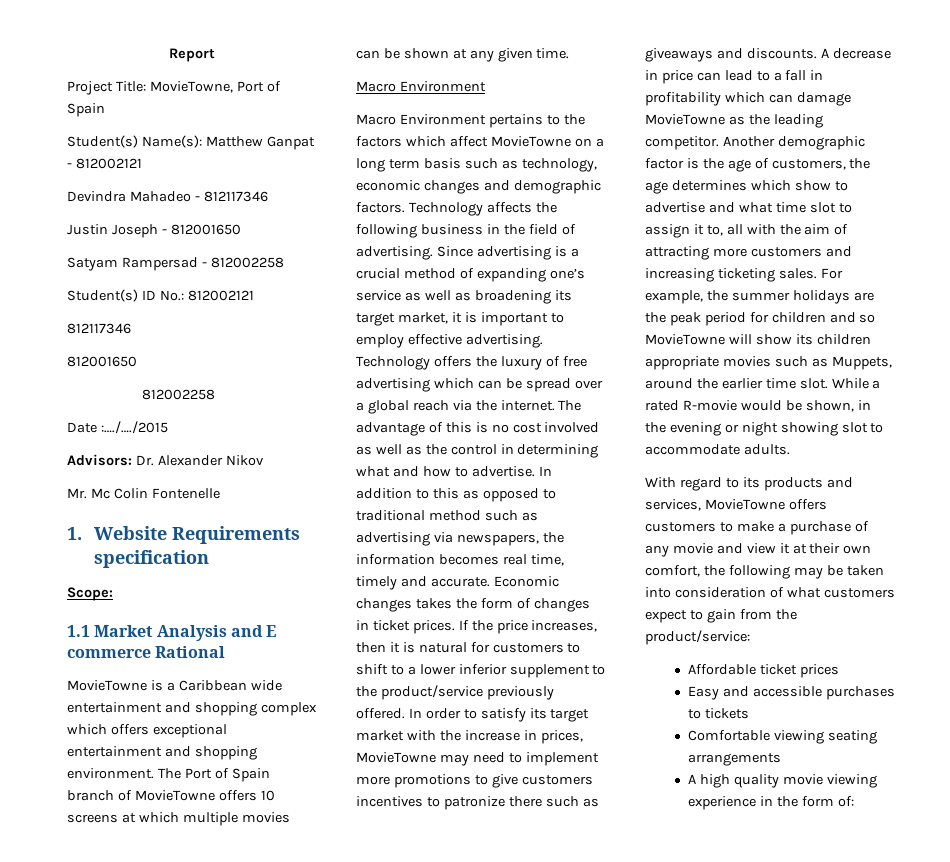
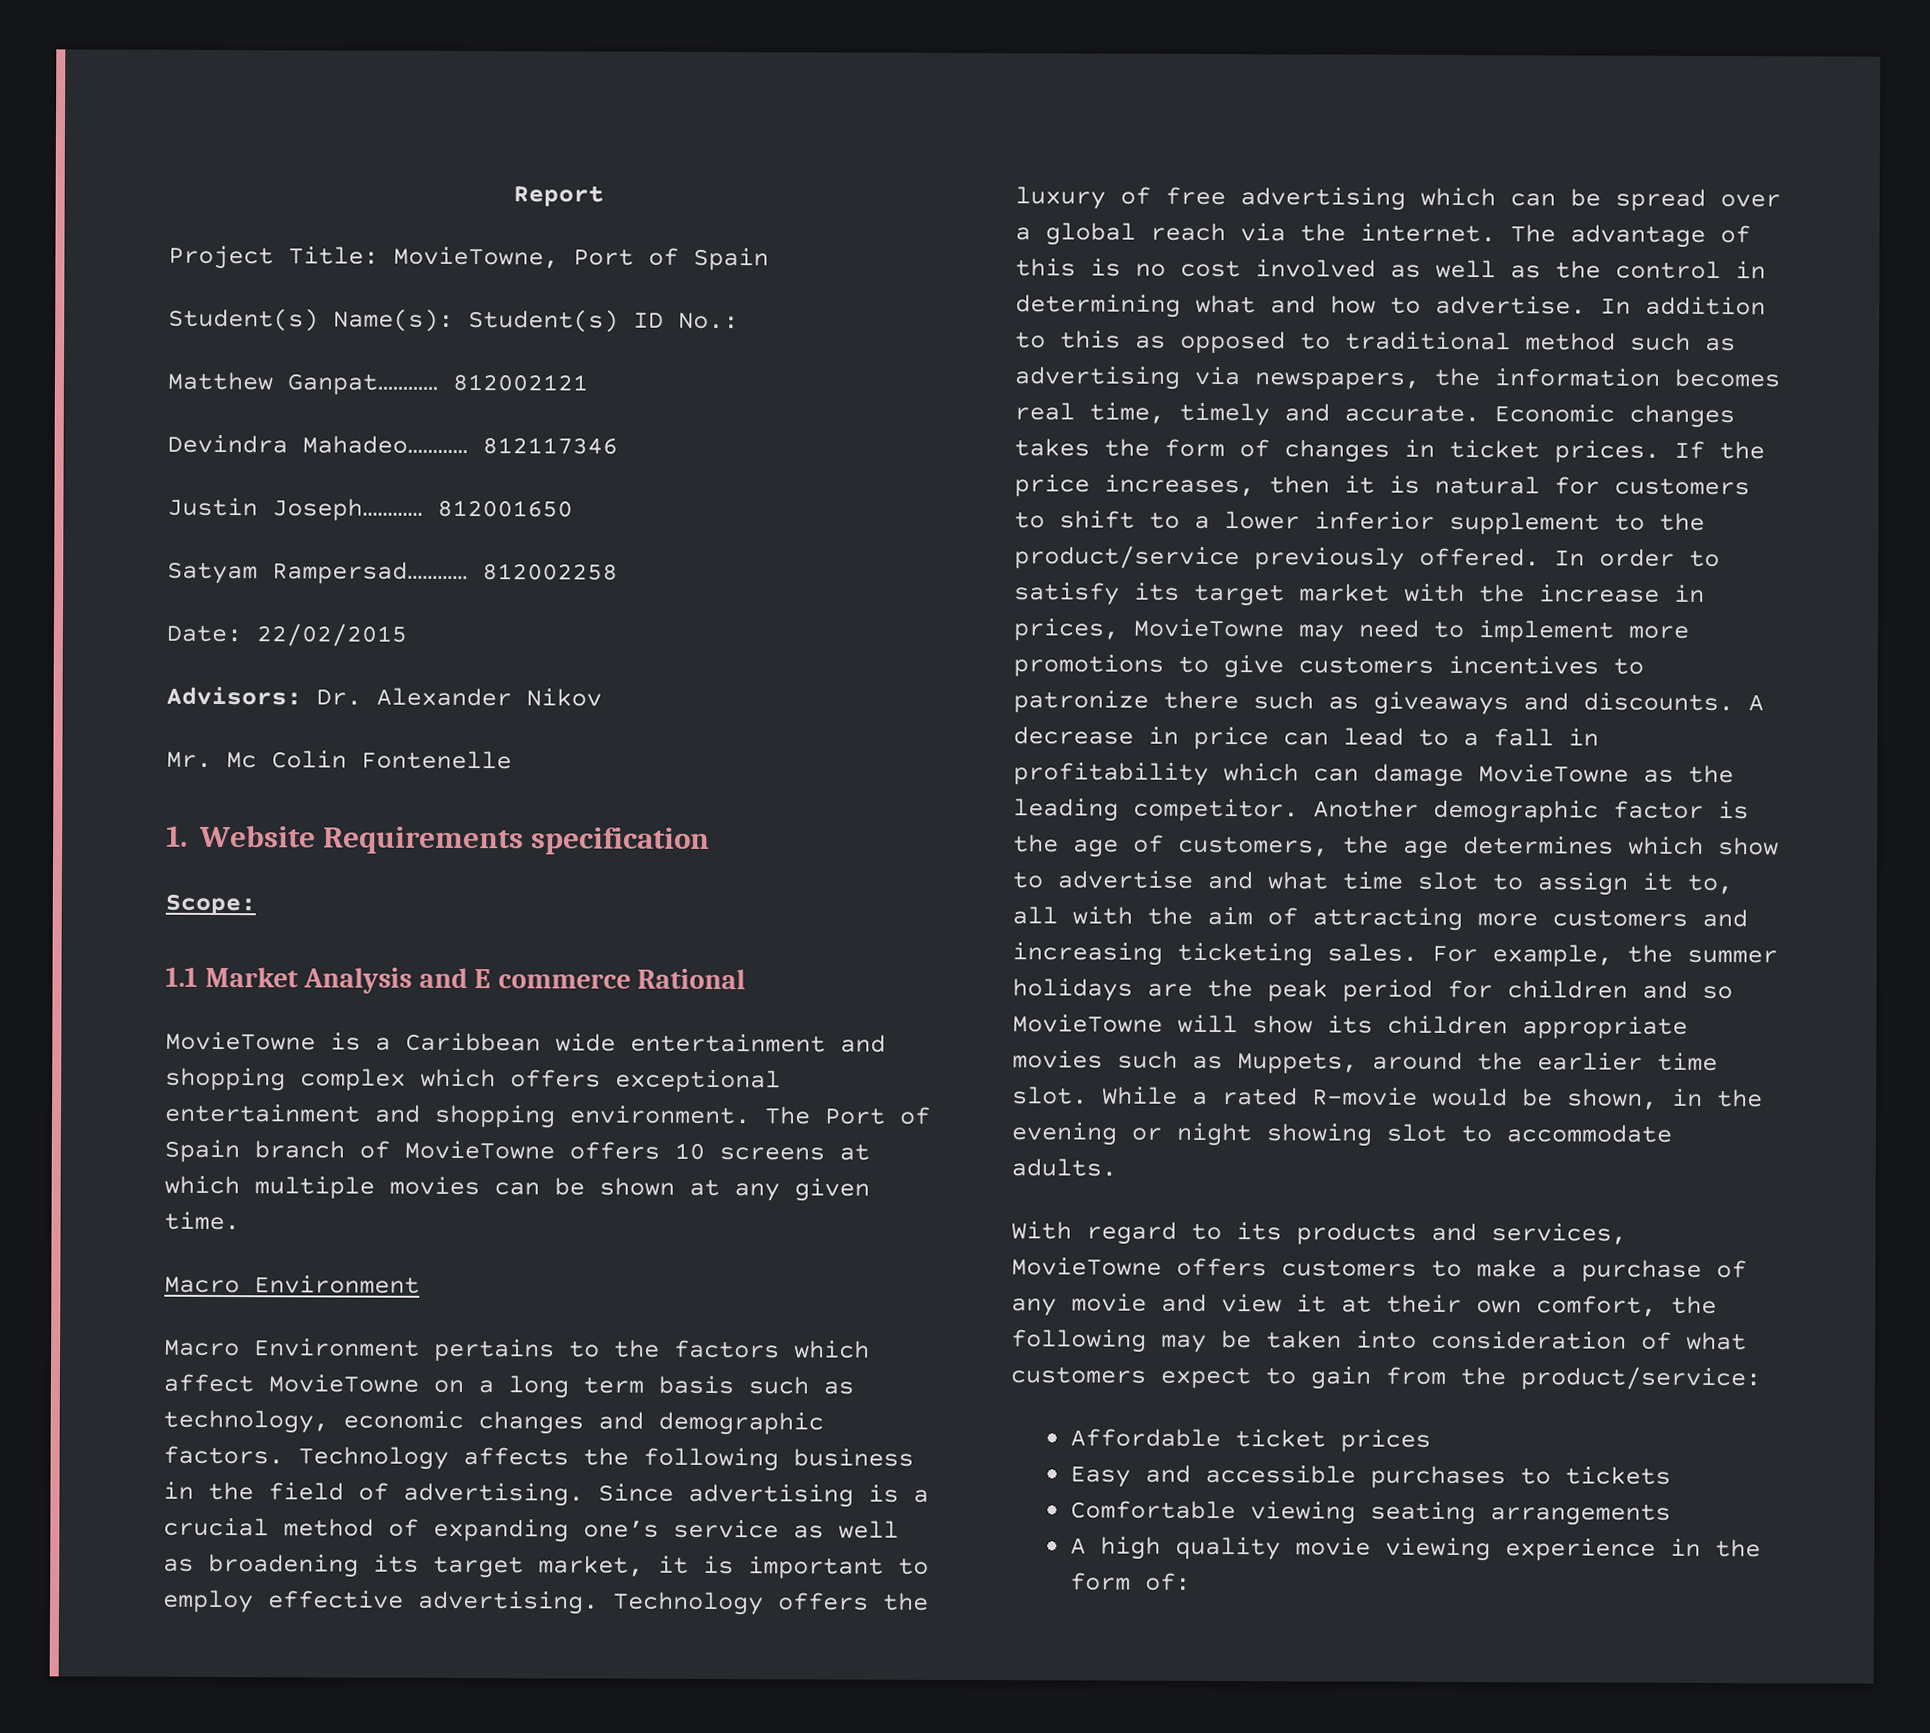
[205,136,315,150] [67,163,72,168] Matthew Ganpat - -> [468,309,739,333] [167,371,438,395] Student(s) ID No.: // Matthew Ganpat…………
[129,191,200,202] Mahadeo - -> [302,435,468,455] Mahadeo…………
[111,224,167,238] Joseph - -> [272,498,423,521] Joseph…………
[121,257,284,271] [67,289,254,302] [67,323,131,334] [67,356,137,367] [142,389,215,400] [67,421,168,434] Rampersad - 812002258 // Student(s) ID No.: 812002121 // 812117346 // 812001650 // 812002258 // Date :…./…./2015 -> [272,561,618,584] [166,623,407,647] Rampersad………… 812002258 // Date: 22/02/2015

